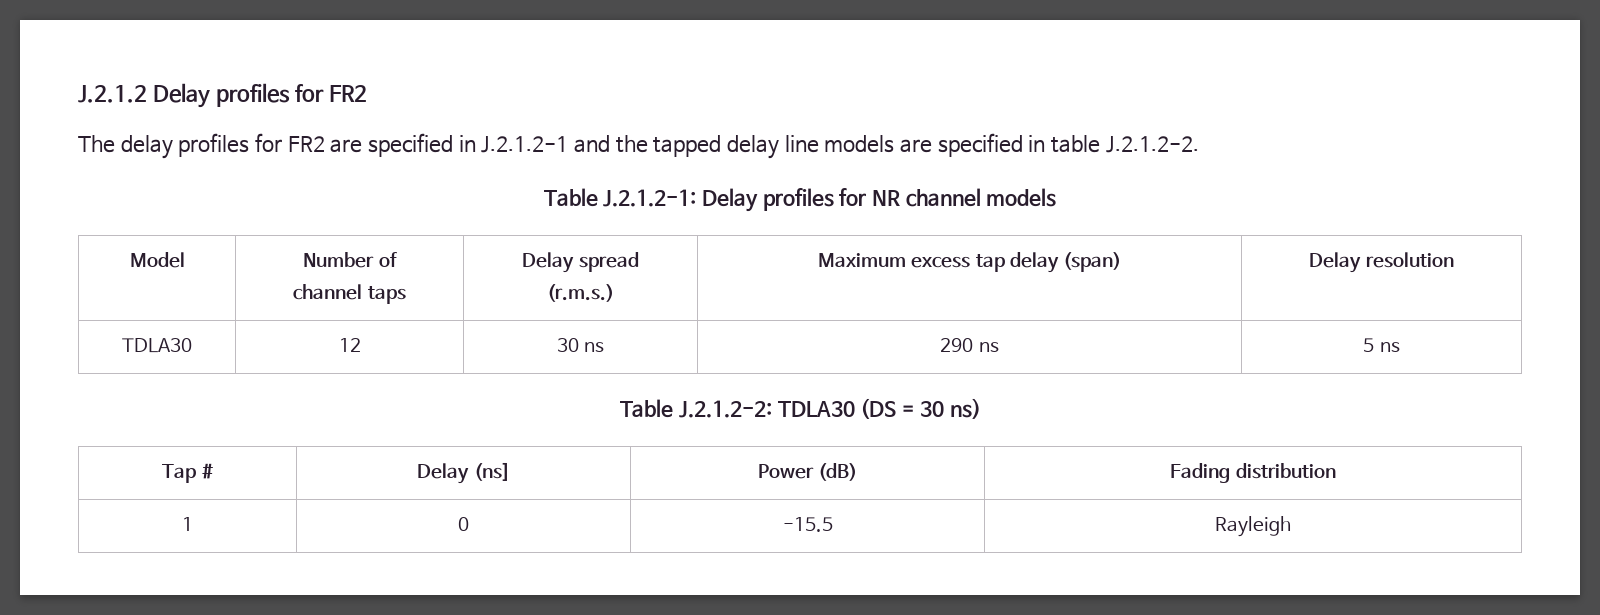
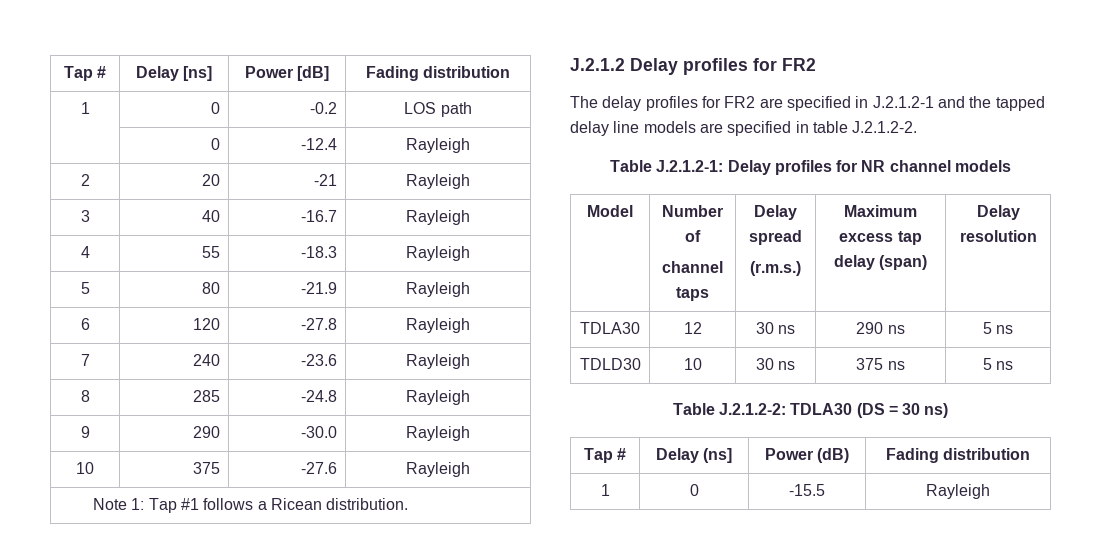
(78, 94) none -> [63,66,107,81] [135,66,213,81] [244,66,330,81] [365,66,511,81] [80,102,90,114] [211,102,221,114] [310,102,338,114] [404,102,472,117] [211,138,221,150] [301,138,338,150] [406,138,470,153] [80,174,90,186] [202,174,221,186] [314,174,338,186] [406,174,470,189] [80,210,90,222] [202,210,221,222] [301,210,338,222] [406,210,470,225] [80,246,90,258] [202,246,221,258] [301,246,338,258] [406,246,470,261] [80,282,90,294] [202,282,221,294] [301,282,338,294] [406,282,470,297] [80,318,90,330] [193,318,221,330] [301,318,338,330] [406,318,470,333] [80,354,90,366] [193,354,221,366] [301,354,338,366] [406,354,470,369] [80,390,90,402] [193,390,221,402] [301,390,338,402] [406,390,470,405] [80,426,90,438] [193,426,221,438] [301,426,338,438] [406,426,470,441] [76,462,94,474] [193,462,221,474] [301,462,338,474] [406,462,470,477] [92,498,409,513] Tap # | Delay [ns] | Power [dB] | Fading distribution // 1 | 0 | -0.2 | LOS path // | 0 | -12.4 | Rayleigh // 2 | 20 | -21 | Rayleigh // 3 | 40 | -16.7 | Rayleigh // 4 | 55 | -18.3 | Rayleigh // 5 | 80 | -21.9 | Rayleigh // 6 | 120 | -27.8 | Rayleigh // 7 | 240 | -23.6 | Rayleigh // 8 | 285 | -24.8 | Rayleigh // 9 | 290 | -30.0 | Rayleigh // 10 | 375 | -27.6 | Rayleigh // Note 1: Tap #1 follows a Ricean distribution. //
(1400, 347) none -> [579,358,641,370] [683,358,702,370] [755,358,796,370] [856,358,905,370] [982,358,1014,370] // TDLD30 | 10 | 30 ns | 375 ns | 5 ns

